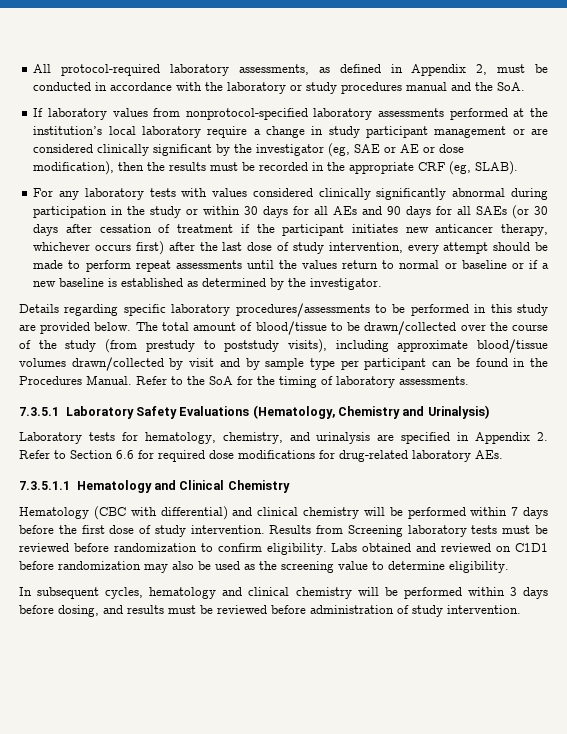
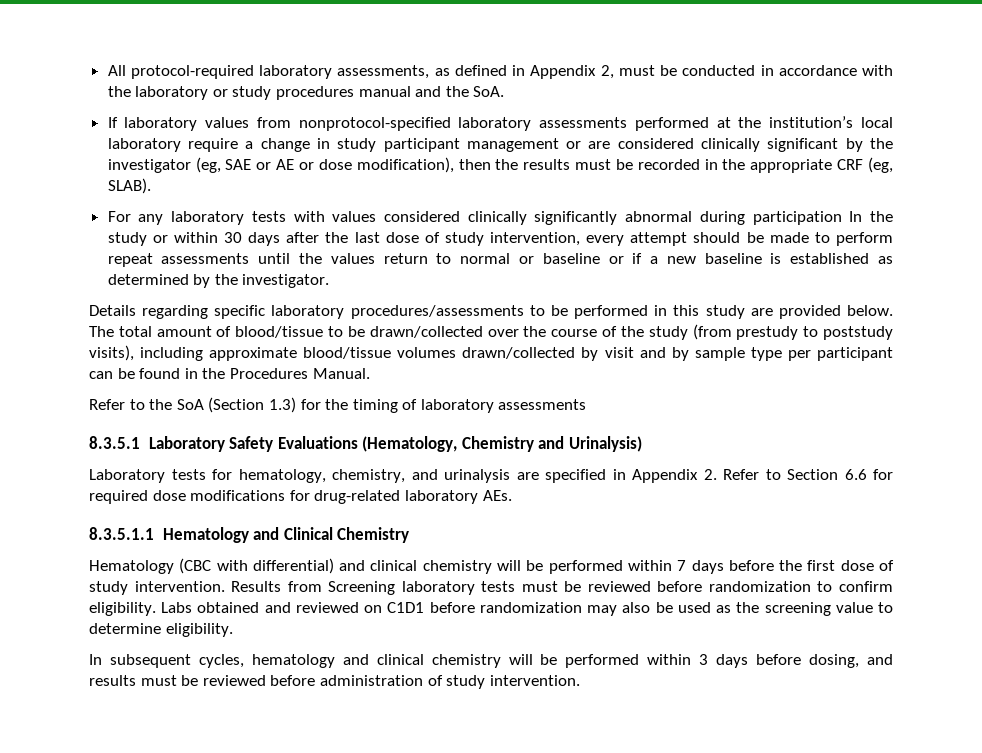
[111,206,124,215] in -> [849,211,863,222] In
[293,205,549,219] [33,224,548,236] [33,241,164,255] for all AEs and 90 days for all SAEs (or 30 days after cessation of treatment if the participant initiates new anticancer therapy, whichever occurs first) -> (281, 239) none
(132, 380) none -> (370, 373) //
(233, 380) none -> [208,397,296,413] (Section 1.3)
[399,376,469,385] [19,407,59,416] assessments. // 7.3.5.1 -> [498,399,587,410] [89,436,140,449] assessments // 8.3.5.1
[19,481,70,490] 7.3.5.1.1 -> [89,527,154,540] 8.3.5.1.1

